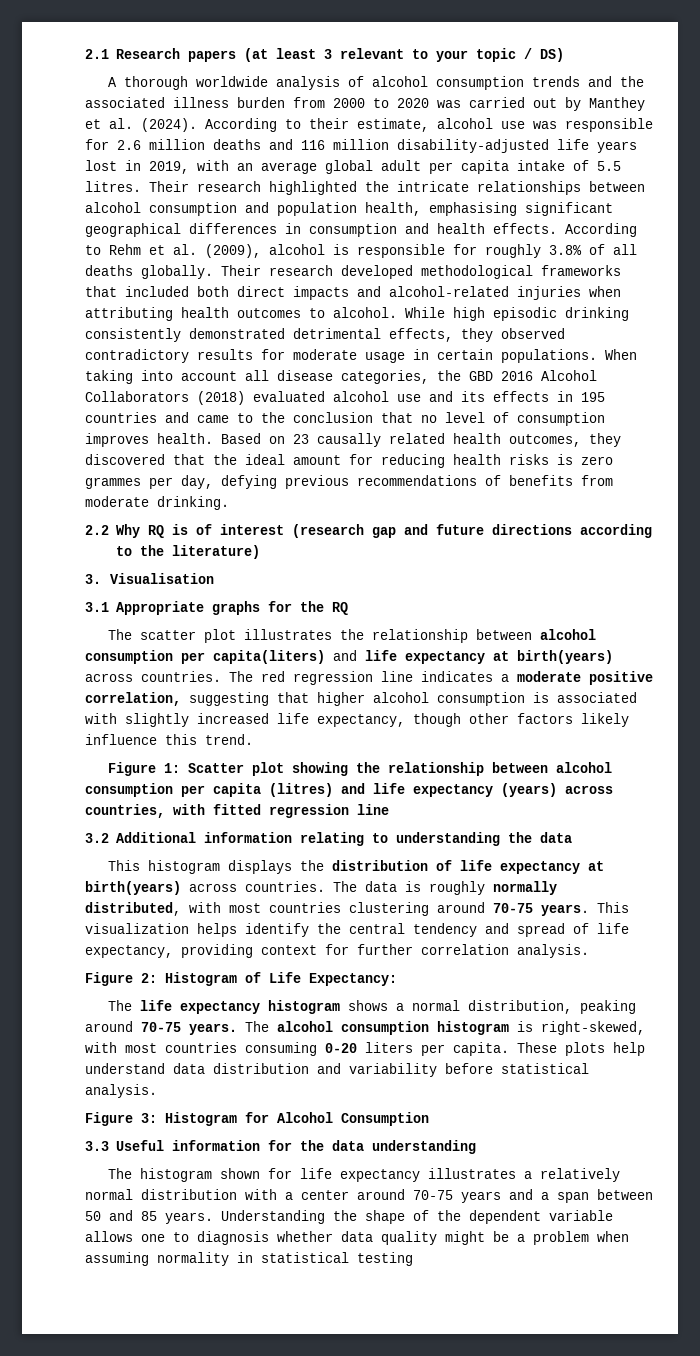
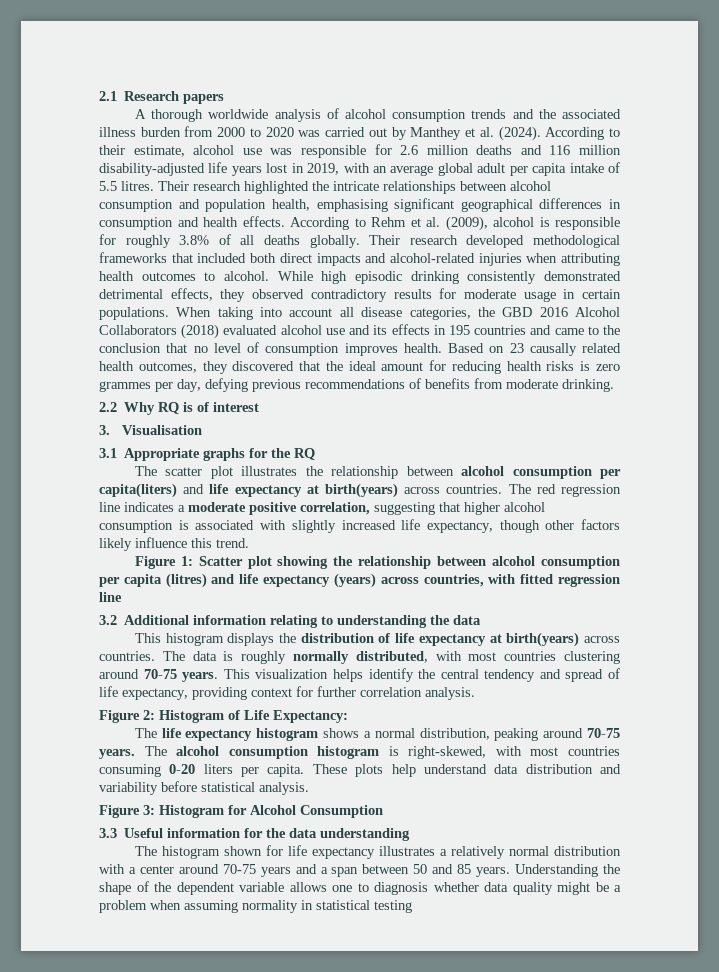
[243,48,564,62] (at least 3 relevant to your topic / DS) -> (225, 99) none
[291,524,652,538] [115,545,260,559] (research gap and future directions according to the literature) -> (260, 407) none

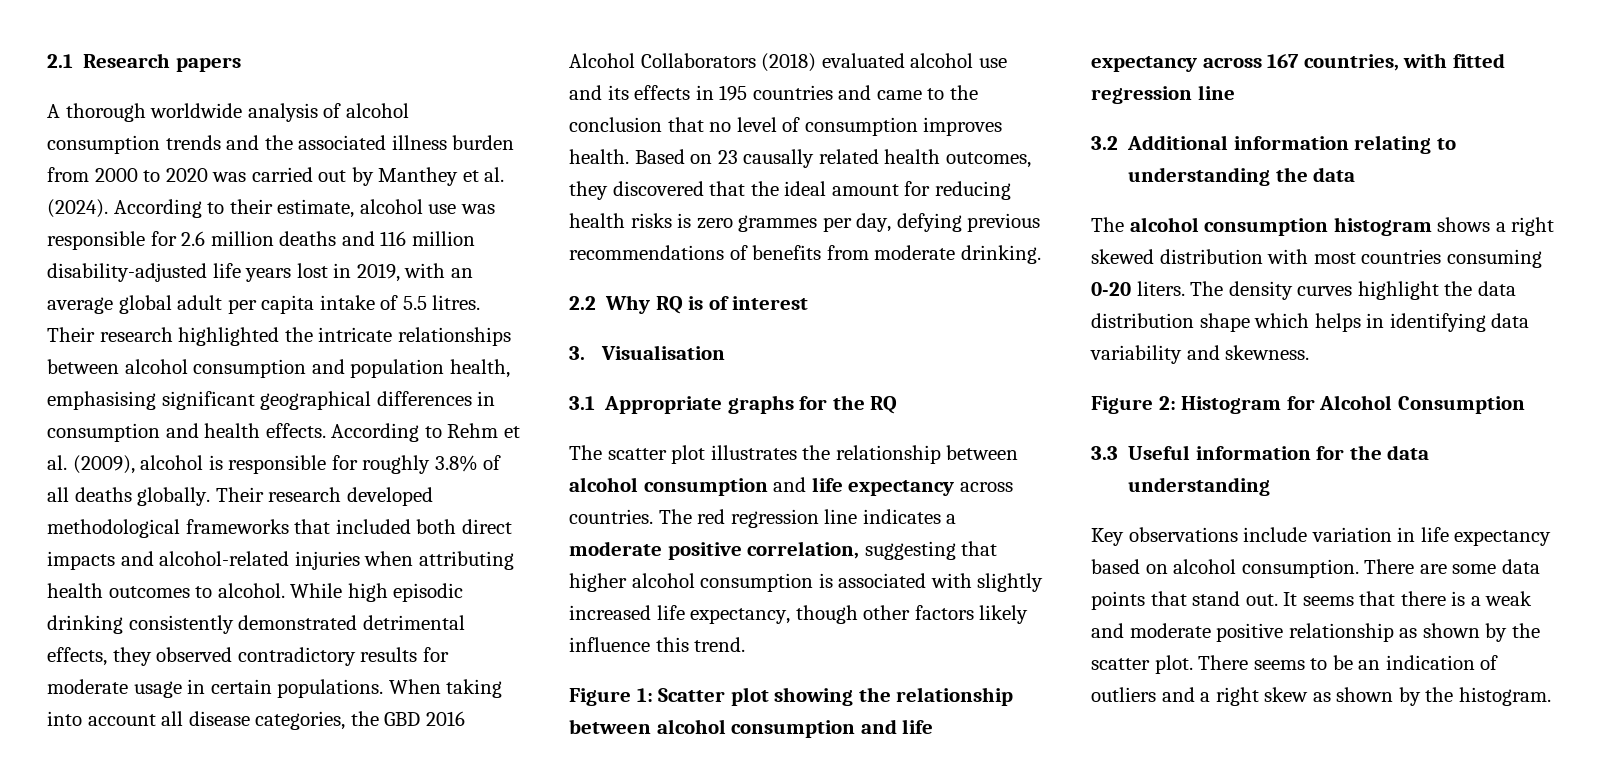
[599,469,621,479] [99,483,398,498] per capita(liters) and life expectancy at birth(years) -> [773,477,955,496] and life expectancy
[99,573,419,588] per capita (litres) and life expectancy (years) across -> [860,719,934,734] [1091,54,1300,72] and life expectancy across 167
[134,632,621,647] [99,651,620,664] [99,668,620,682] [99,686,475,700] [99,710,348,723] [134,728,620,741] [99,746,487,759] This histogram displays the distribution of life expectancy at birth(years) across countries. The data is roughly normally distributed, with most countries clustering around 70-75 years. This visualization helps identify the central tendency and spread of life expectancy, providing context for further correlation analysis. // Figure 2: Histogram of Life Expectancy: // The life expectancy histogram shows a normal distribution, peaking around 70-75 years. The alcohol consumption histogram is right-skewed, -> [1091,217,1555,236] [1091,249,1263,264] The alcohol consumption histogram shows a right skewed distribution
[203,764,621,777] [99,781,309,795] [99,805,155,818] liters per capita. These plots help understand data distribution and variability before statistical analysis. // Figure 3: -> [1136,281,1516,300] [1091,313,1530,332] [1090,345,1310,364] [1091,396,1176,414] liters. The density curves highlight the data distribution shape which helps in identifying data variability and skewness. // Figure 2:
[134,845,622,859] [99,864,620,877] [99,881,621,895] [99,900,412,913] The histogram shown for life expectancy illustrates a relatively normal distribution with a center around 70-75 years and a span between 50 and 85 years. Understanding the shape of the dependent variable allows one to diagnosis whether data quality might be a problem when assuming normality in statistical testing -> [1091,527,1552,546] [1091,559,1540,578] [1091,591,1533,610] [1091,623,1540,642] [1091,655,1499,674] [1091,687,1551,706] Key observations include variation in life expectancy based on alcohol consumption. There are some data points that stand out. It seems that there is a weak and moderate positive relationship as shown by the scatter plot. There seems to be an indication of outliers and a right skew as shown by the histogram.

